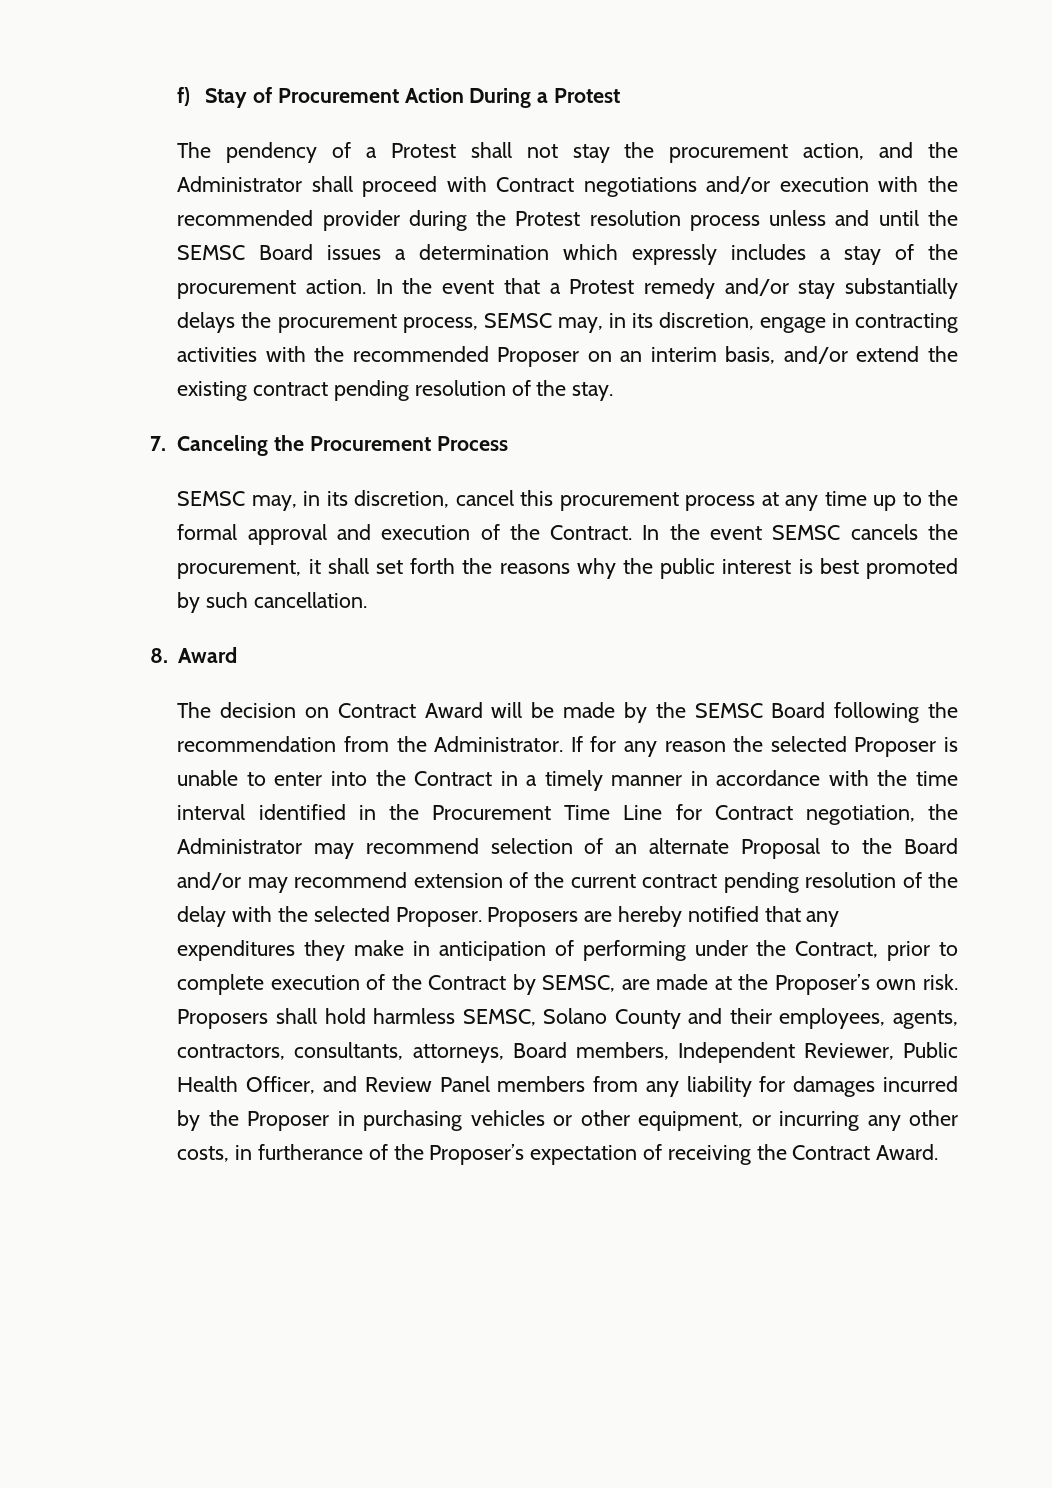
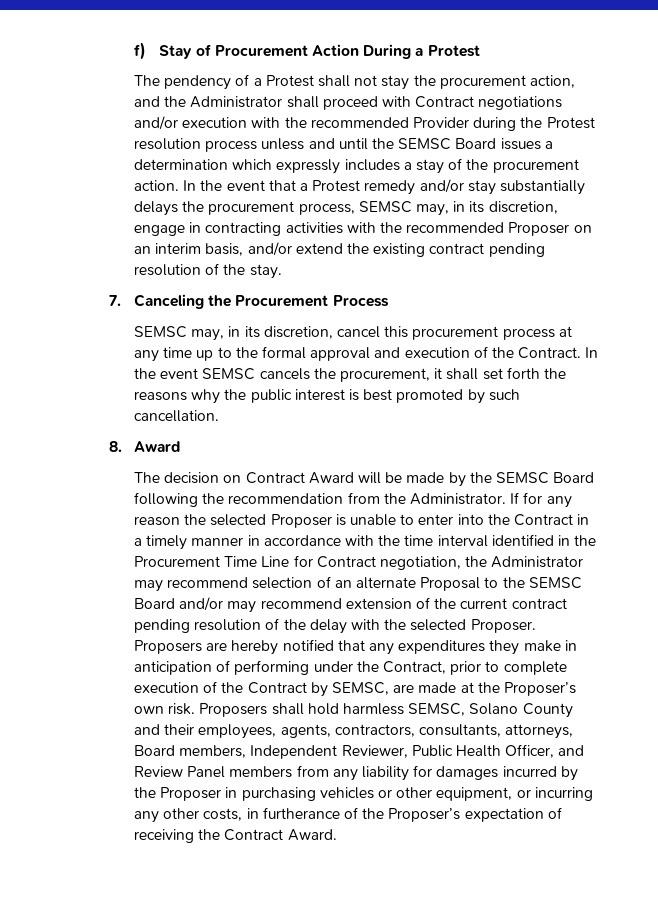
[322,210,400,231] provider -> [413,117,470,128] Provider
(893, 846) none -> [528,577,582,589] SEMSC

